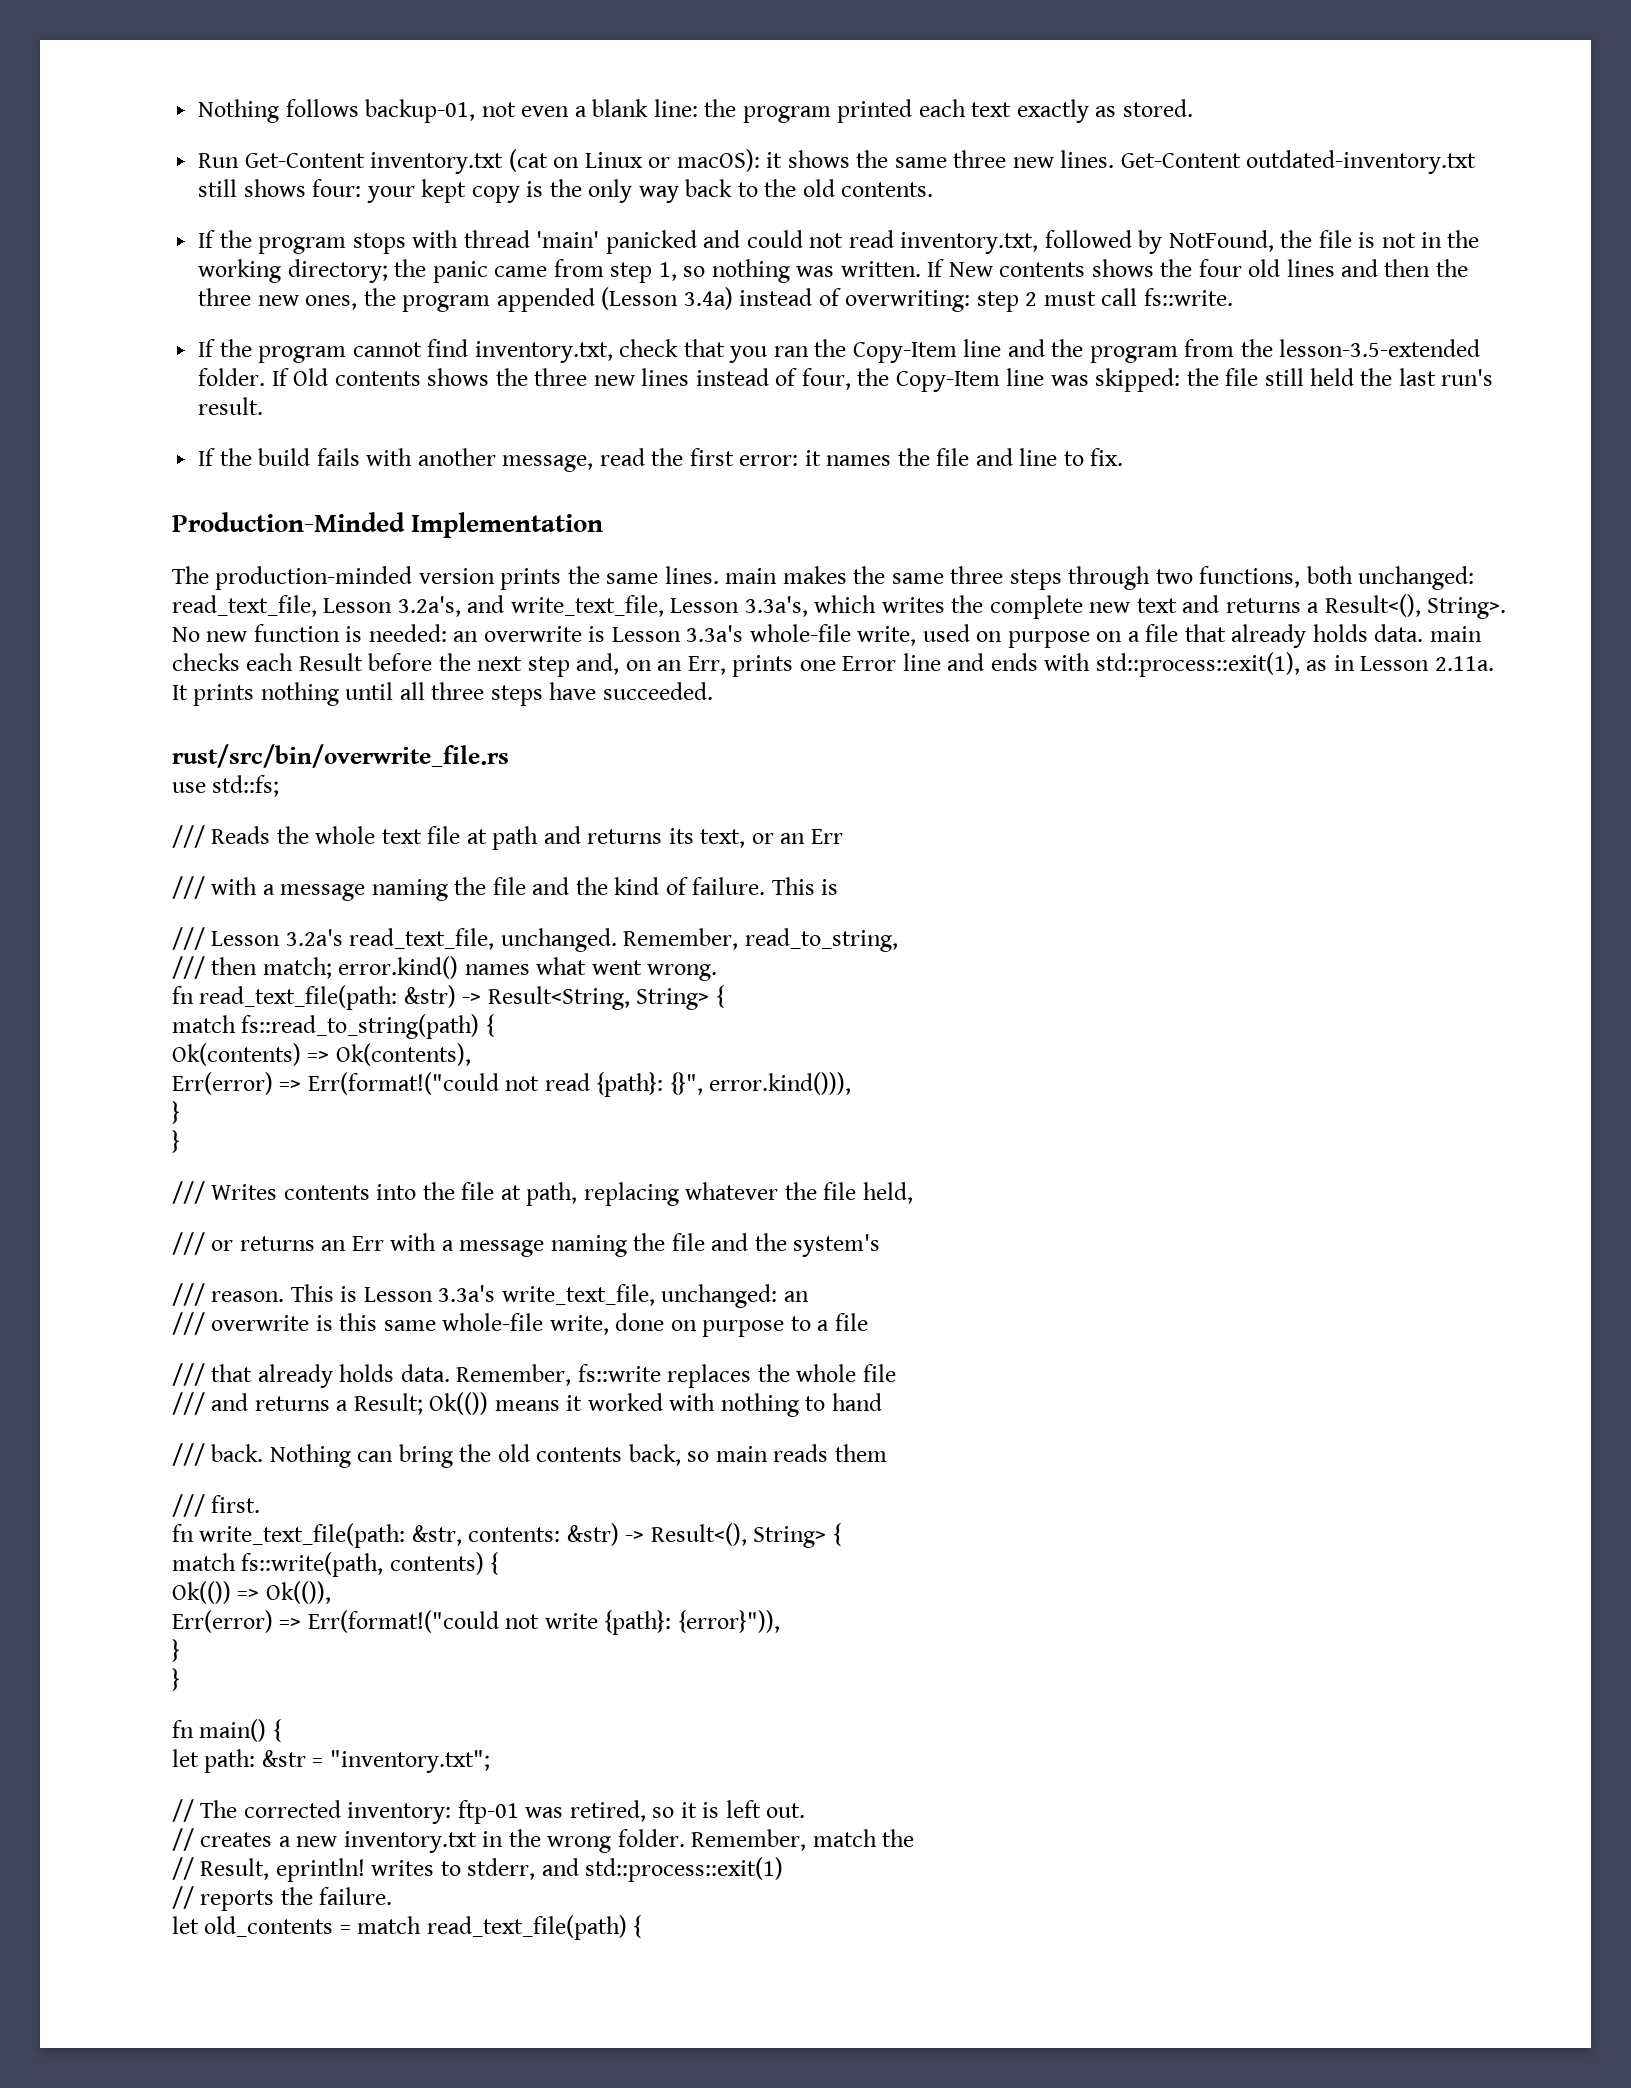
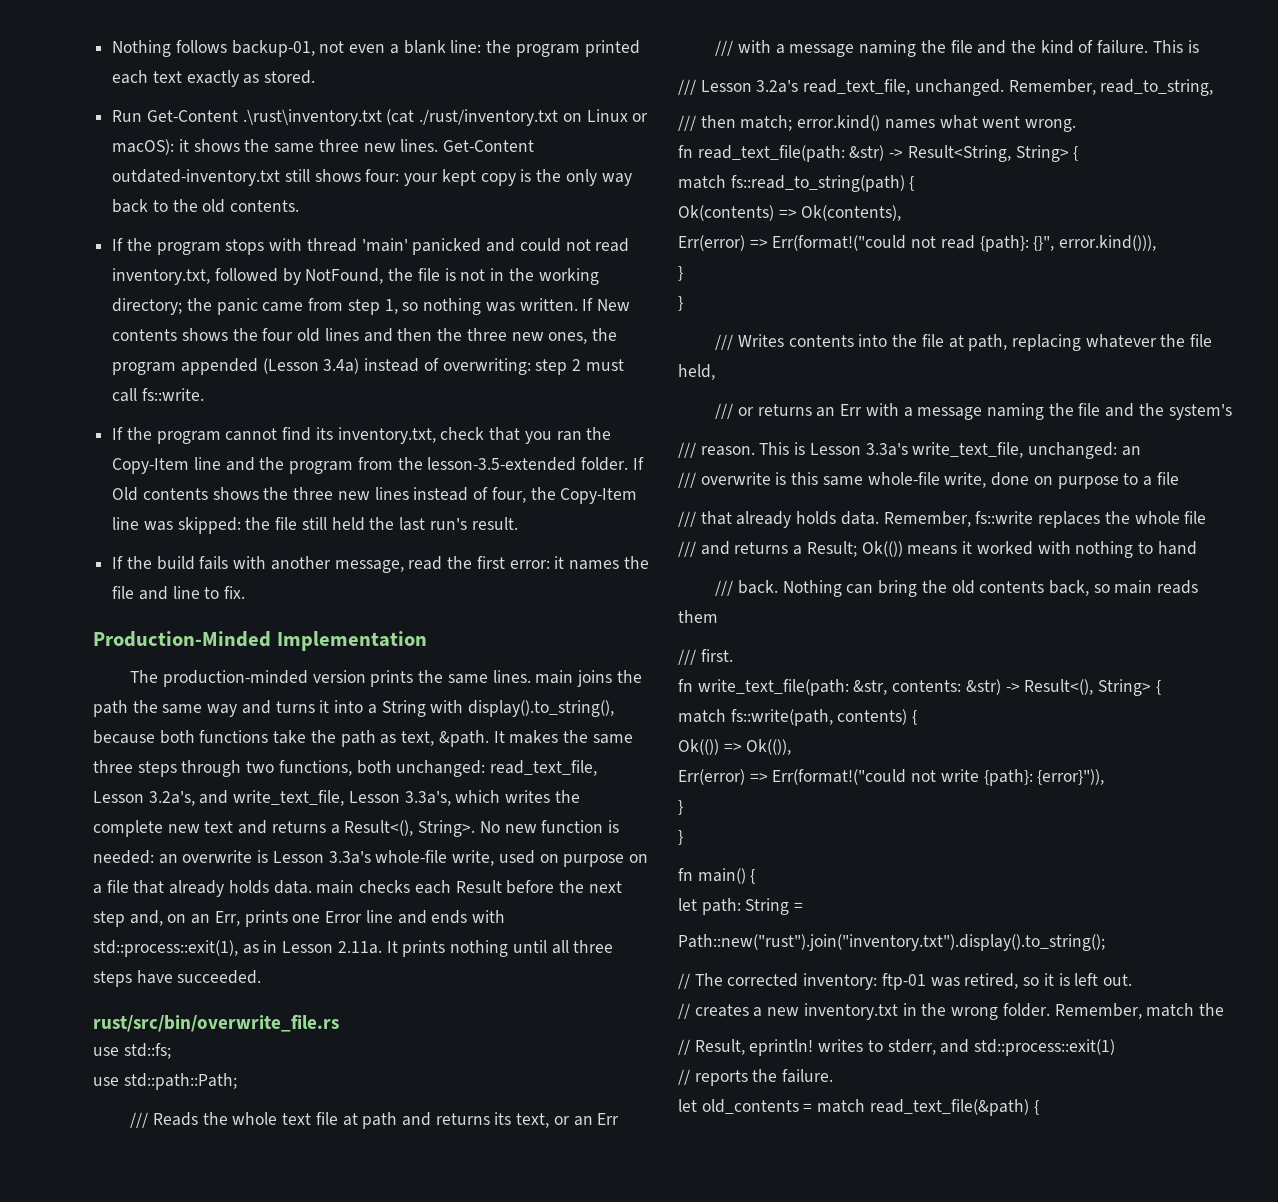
[370,149,548,174] inventory.txt (cat -> [242,109,559,126] .\rust\inventory.txt (cat ./rust/inventory.txt
(469, 348) none -> [315,427,333,440] its
(778, 576) none -> [576,670,642,687] [93,700,614,717] [93,730,505,747] joins the path the same way and turns it into a String with display().to_string(), because both functions take the path as text, &path. It
(280, 786) none -> [93,1073,237,1090] // use std::path::Path;
[261,1750,490,1773] &str = "inventory.txt"; -> [745,898,804,915] [678,934,1105,951] String = // Path::new("rust").join("inventory.txt").display().to_string();
[426,1915,627,1940] read_text_file(path) -> [869,1099,1029,1116] read_text_file(&path)

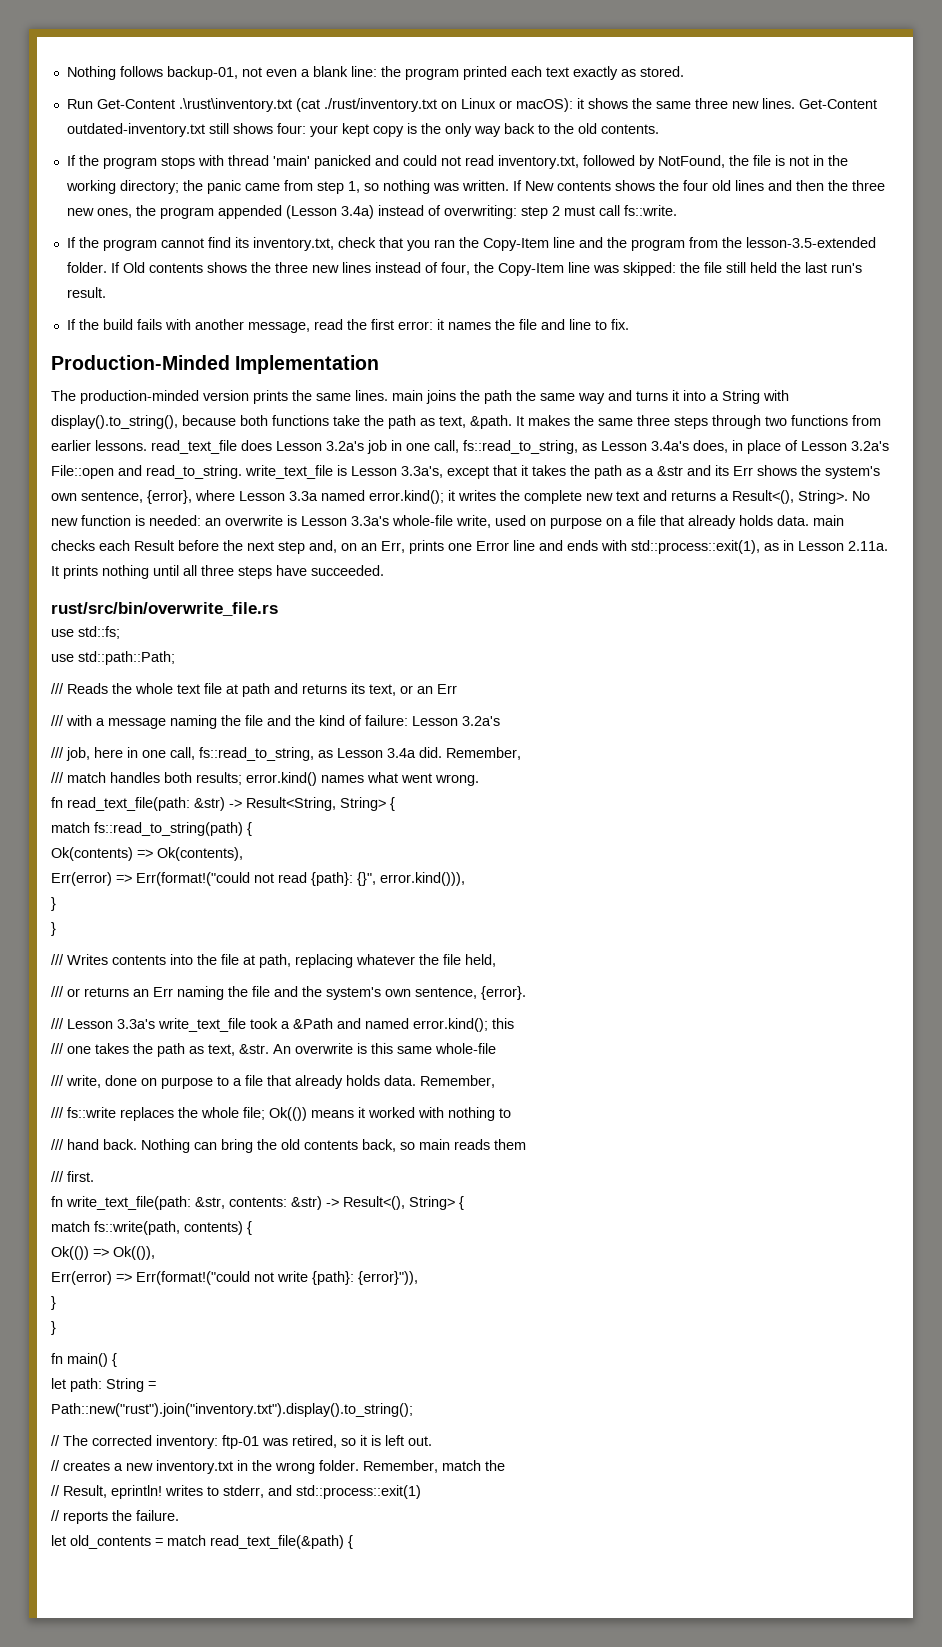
[278,760,598,777] [93,790,501,806] functions, both unchanged: read_text_file, Lesson 3.2a's, and write_text_file, Lesson 3.3a's, which -> [791,415,881,426] [51,440,889,454] [51,465,880,479] [51,490,455,504] functions from earlier lessons. read_text_file does Lesson 3.2a's job in one call, fs::read_to_string, as Lesson 3.4a's does, in place of Lesson 3.2a's File::open and read_to_string. write_text_file is Lesson 3.3a's, except that it takes the path as a &str and its Err shows the system's own sentence, {error}, where Lesson 3.3a named error.kind(); it
[1097,40,1199,54] [678,79,1214,96] [678,115,793,131] failure. This is // /// Lesson 3.2a's read_text_file, unchanged. Remember, read_to_string, // /// then match; -> [365,715,500,726] [51,747,521,761] [51,772,242,785] failure: Lesson 3.2a's // /// job, here in one call, fs::read_to_string, as Lesson 3.4a did. Remember, // /// match handles both results;
[865,403,983,420] with a message -> (173, 992) none
[678,442,1141,459] [678,472,696,488] // /// reason. This is Lesson 3.3a's write_text_file, unchanged: an // /// -> [385,986,526,1000] [51,1018,514,1032] [51,1043,291,1057] own sentence, {error}. // /// Lesson 3.3a's write_text_file took a &Path and named error.kind(); this // /// one takes the path as text, &str. An
(940, 478) none -> [51,1075,64,1086] // ///
[678,511,696,527] // /// -> (263, 1080) none
(971, 519) none -> [51,1107,64,1118] // ///
[1184,511,1207,524] [678,541,857,557] file // /// and returns a Result; -> [243,1107,265,1120] file;
[1157,541,1197,555] [715,580,734,596] hand // /// -> [51,1139,99,1150] // /// hand

